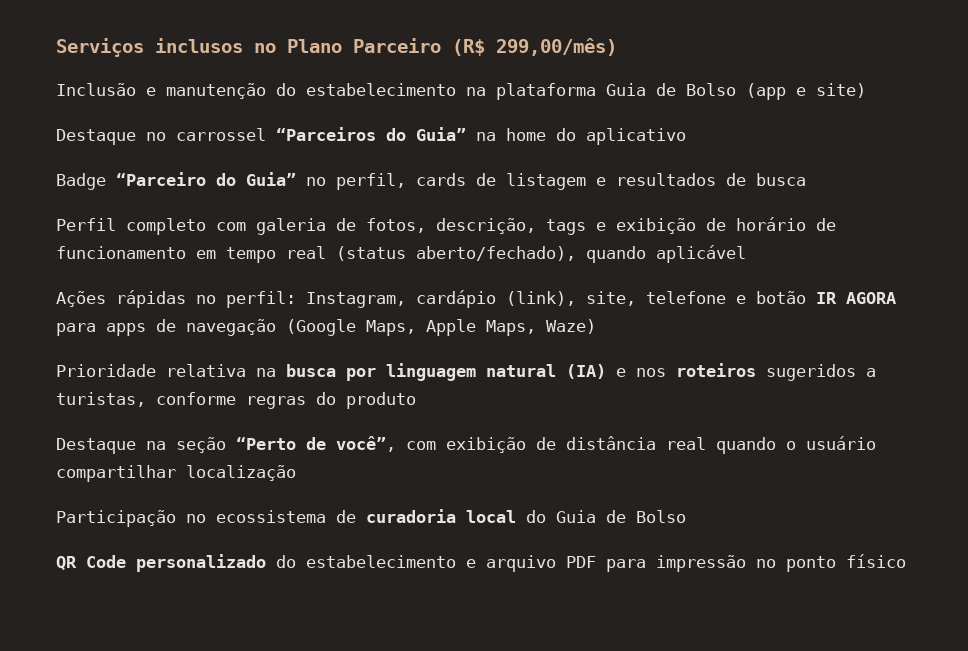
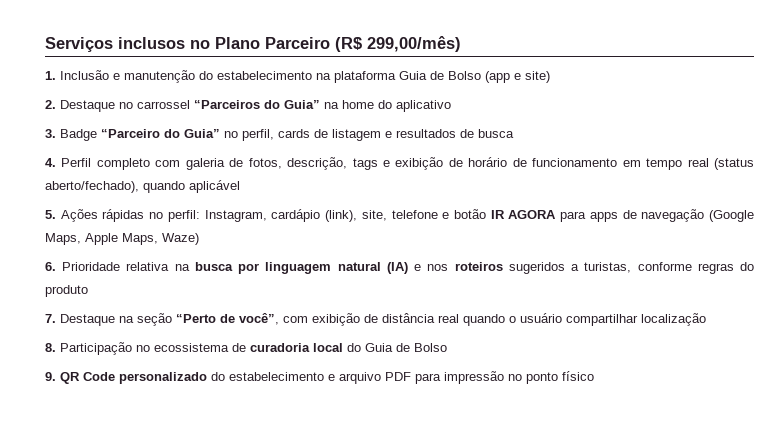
(617, 47) none -> [45,71,56,80] 1.
(866, 90) none -> [45,100,56,109] 2.
(686, 136) none -> [45,129,56,138] 3.
(806, 179) none -> [45,158,56,167] 4.
(746, 254) none -> [45,210,56,219] 5.
(596, 326) none -> [45,262,56,271] 6.
(416, 400) none -> [45,314,56,323] 7.
(296, 473) none -> [45,343,56,352] 8.
(686, 516) none -> [45,372,56,381] 9.

